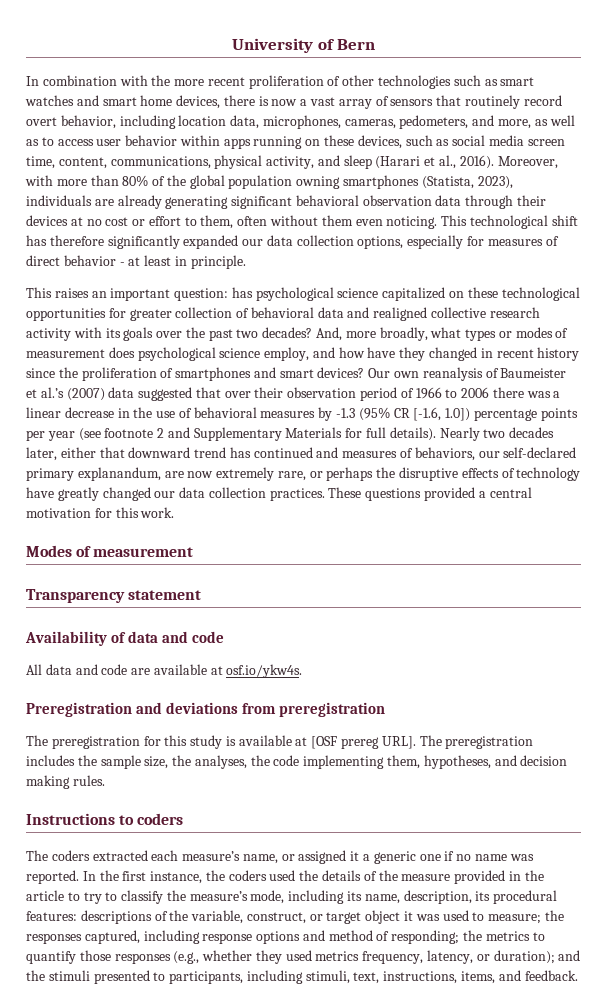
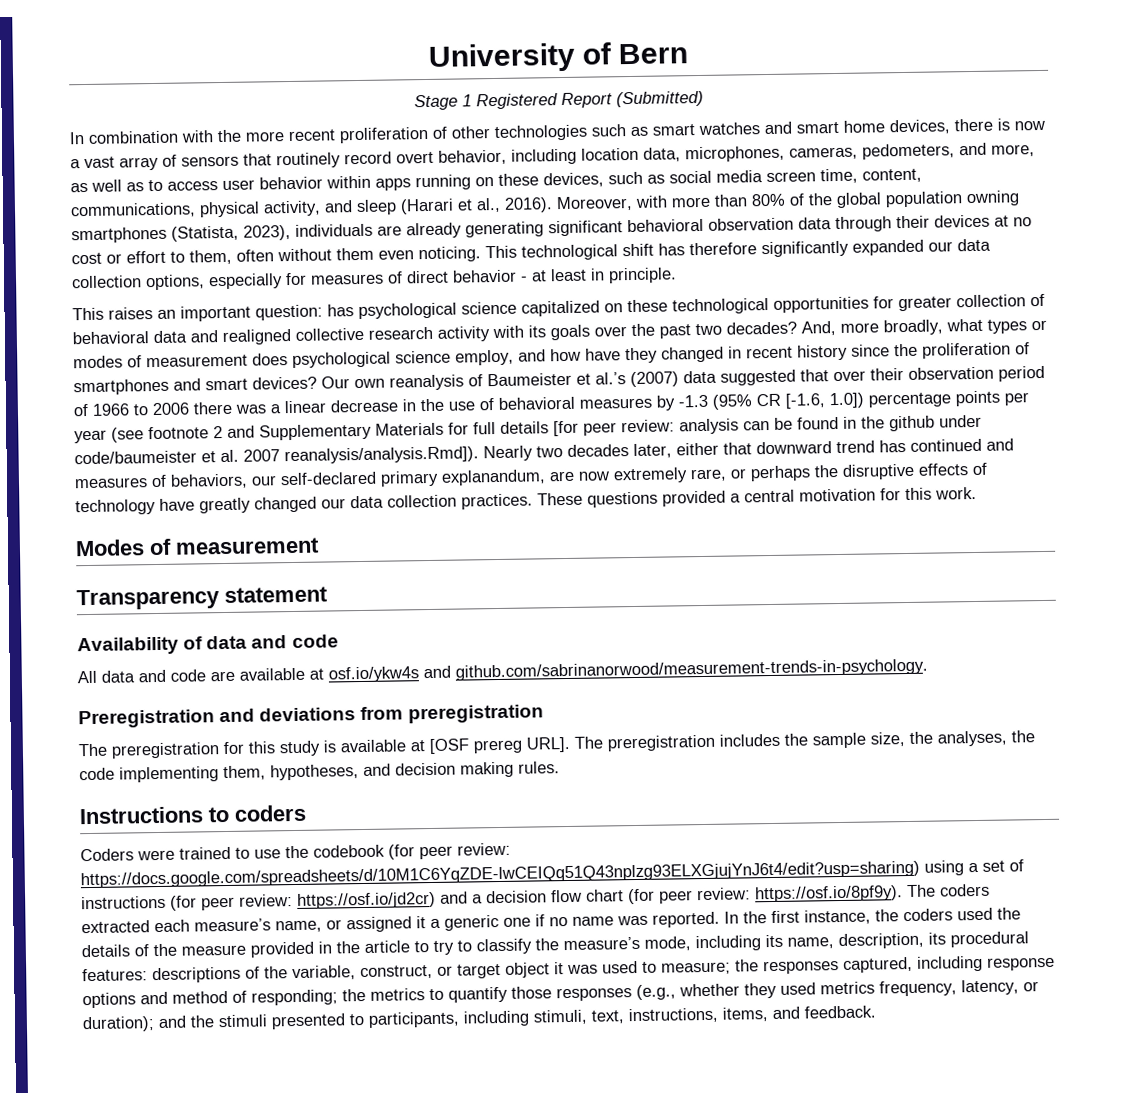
(376, 44) none -> [414,90,704,111] // Stage 1 Registered Report (Submitted)
[389,427,436,441] details). -> [500,414,982,437] [74,446,479,465] details [for peer review: analysis can be found in the github under code/baumeister et al. 2007 reanalysis/analysis.Rmd]).
[226,664,303,678] osf.io/ykw4s. -> [328,658,928,683] osf.io/ykw4s and github.com/sabrinanorwood/measurement-trends-in-psychology.
(184, 819) none -> [80,842,511,862] [80,859,1024,889] [81,885,903,911] Coders were trained to use the codebook (for peer review: https://docs.google.com/spreadsheets/d/10M1C6YqZDE-lwCEIQq51Q43nplzg93ELXGjujYnJ6t4/edit?usp=sharing) using a set of instructions (for peer review: https://osf.io/jd2cr) and a decision flow chart (for peer review: https://osf.io/8pf9y).

